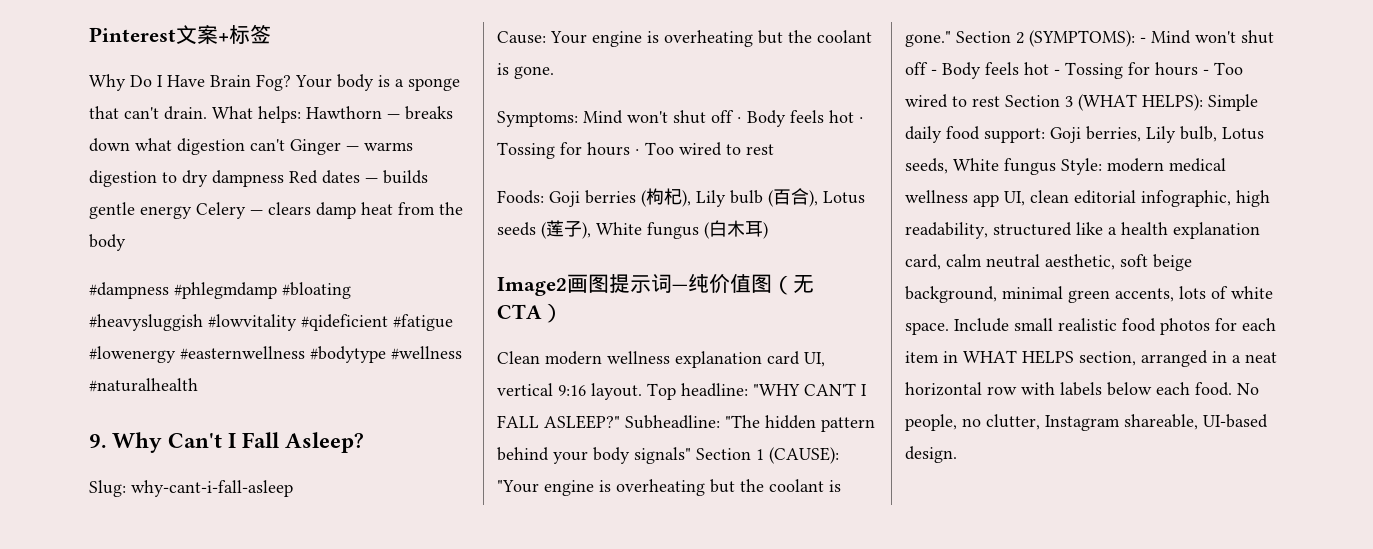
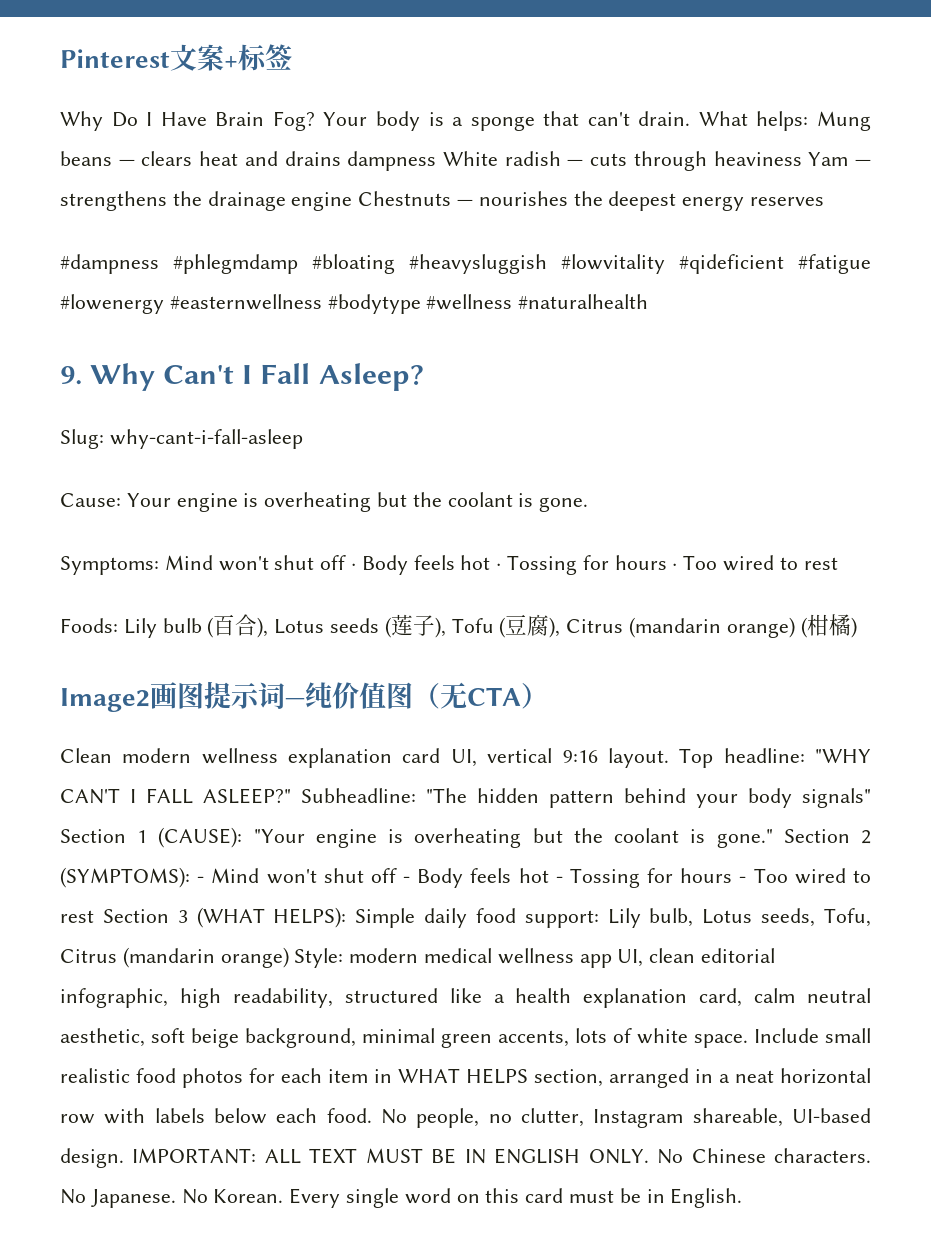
[306,106,453,120] [89,138,413,155] [89,170,428,187] [89,202,463,219] [89,234,126,251] Hawthorn — breaks down what digestion can't Ginger — warms digestion to dry dampness Red dates — builds gentle energy Celery — clears damp heat from the body -> [817,111,871,131] [60,151,871,171] [60,191,825,211] Mung beans — clears heat and drains dampness White radish — cuts through heaviness Yam — strengthens the drainage engine Chestnuts — nourishes the deepest energy reserves
[549,188,691,207] Goji berries (枸杞), -> (118, 625) none
[596,220,763,239] White fungus (白木耳 -> [451,614,851,638] Tofu (豆腐), Citrus (mandarin orange) (柑橘
[1050,126,1141,143] Goji berries, -> (599, 919) none
[953,158,1056,175] White fungus -> [823,908,871,927] [60,947,289,968] Tofu, Citrus (mandarin orange)
(957, 454) none -> [132,1148,871,1164] [60,1188,743,1208] IMPORTANT: ALL TEXT MUST BE IN ENGLISH ONLY. No Chinese characters. No Japanese. No Korean. Every single word on this card must be in English.

